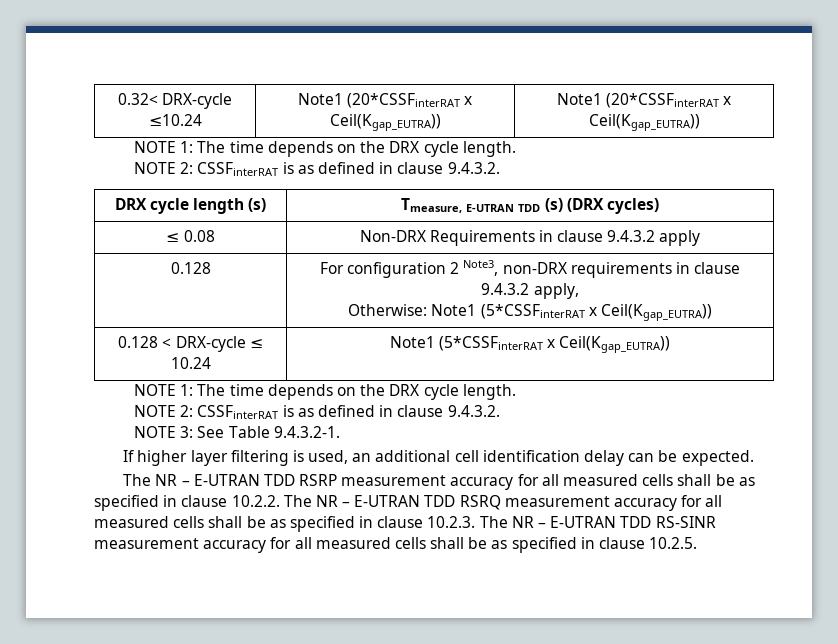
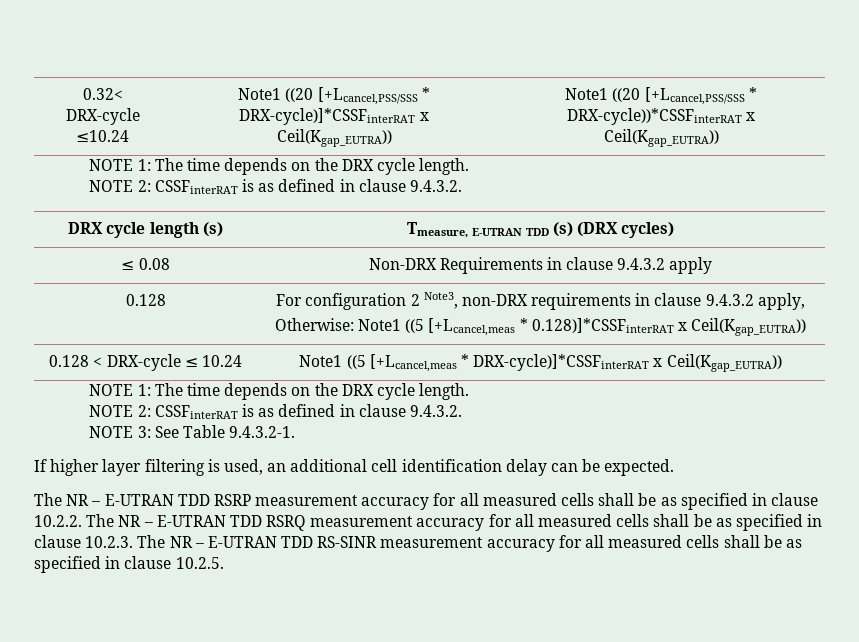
[347,93,460,108] (20*CSSFinterRAT -> [285,87,430,105] [239,108,416,125] ((20 [+Lcancel,PSS/SSS * DRX-cycle)]*CSSFinterRAT
[606,93,719,108] (20*CSSFinterRAT -> [612,87,757,105] [566,108,742,125] ((20 [+Lcancel,PSS/SSS * DRX-cycle))*CSSFinterRAT
[480,304,585,319] (5*CSSFinterRAT -> [405,318,674,336] ((5 [+Lcancel,meas * 0.128)]*CSSFinterRAT
[438,336,543,351] (5*CSSFinterRAT -> [346,354,650,372] ((5 [+Lcancel,meas * DRX-cycle)]*CSSFinterRAT

